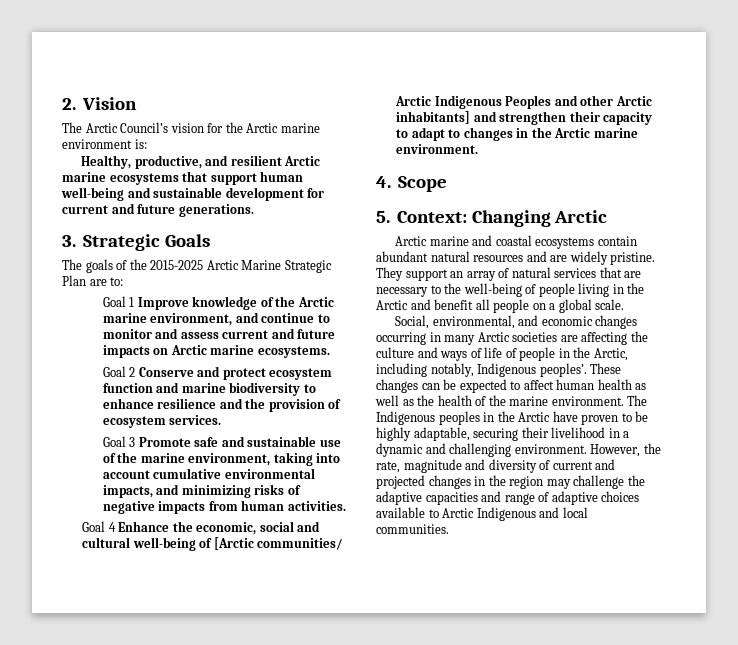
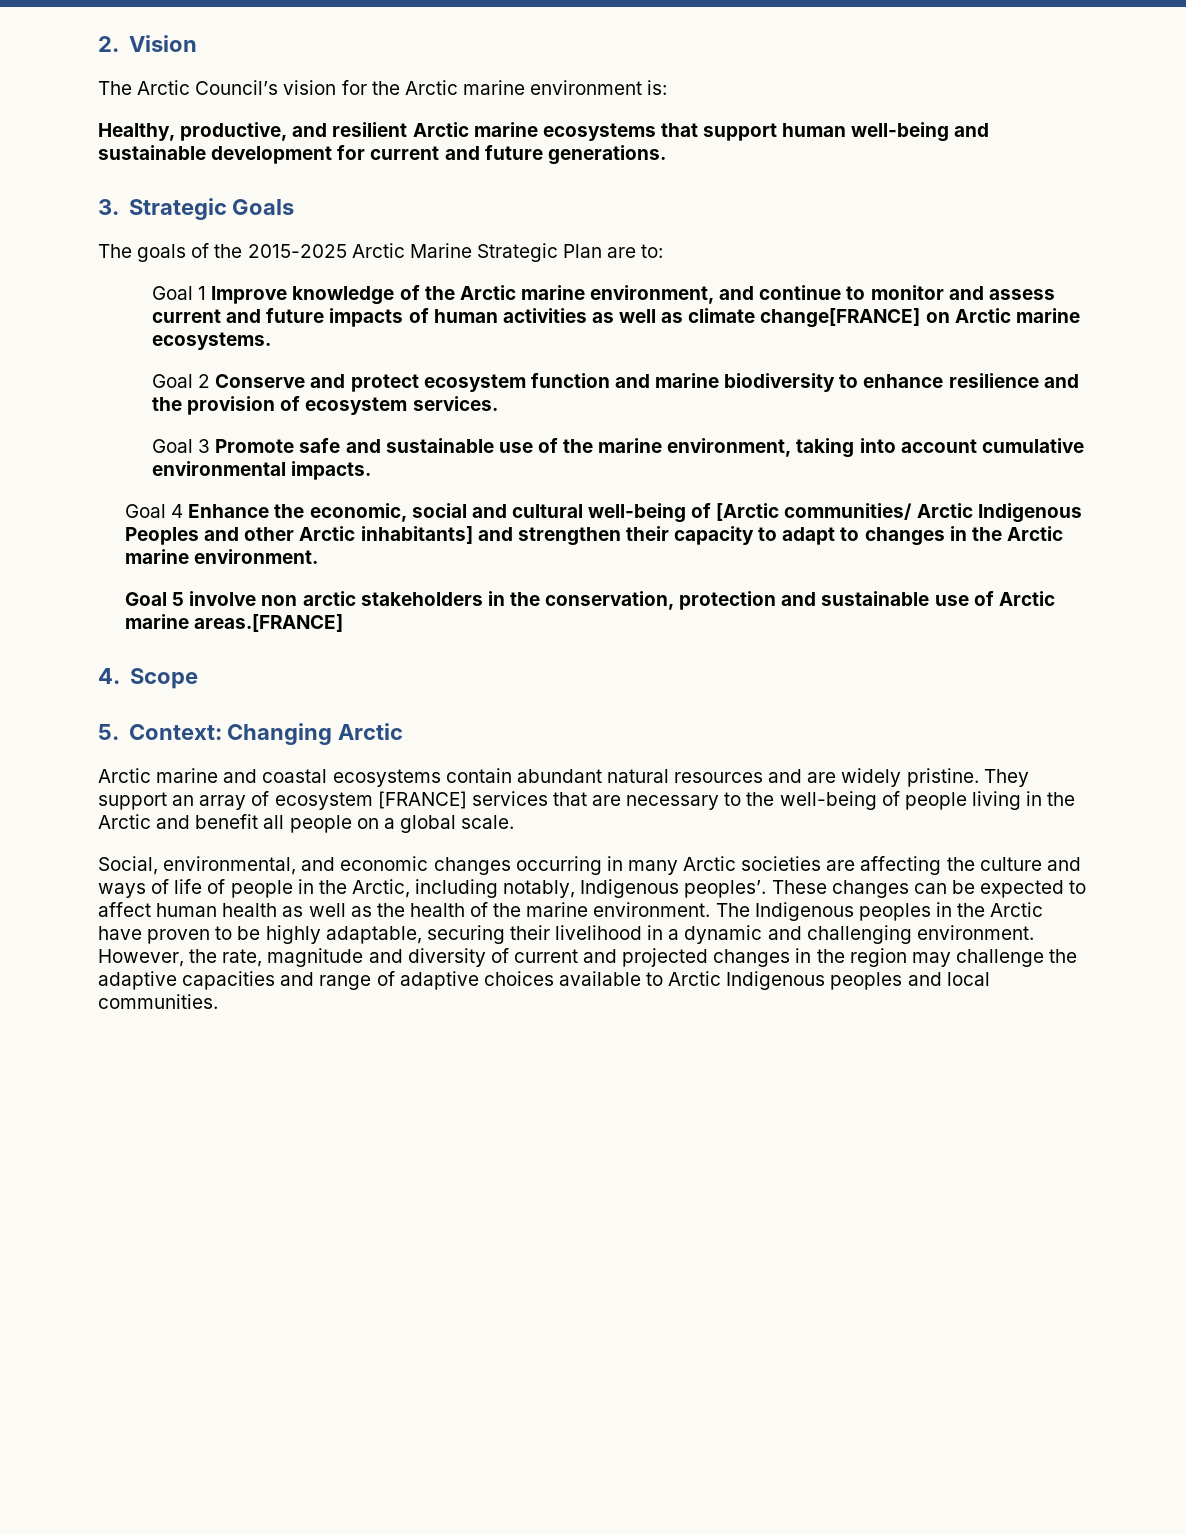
(150, 351) none -> [408,308,921,328] of human activities as well as climate change[FRANCE]
[102,484,301,498] [102,500,346,514] impacts, and minimizing risks of negative impacts from human activities. -> [291,461,372,480] impacts.
(479, 149) none -> [125,591,1055,610] [125,614,344,632] // Goal 5 involve non arctic stakeholders in the conservation, protection and sustainable use of Arctic marine areas.[FRANCE]
[511,267,551,278] natural -> [274,791,467,810] ecosystem [FRANCE]
(536, 514) none -> [830,972,903,990] peoples

